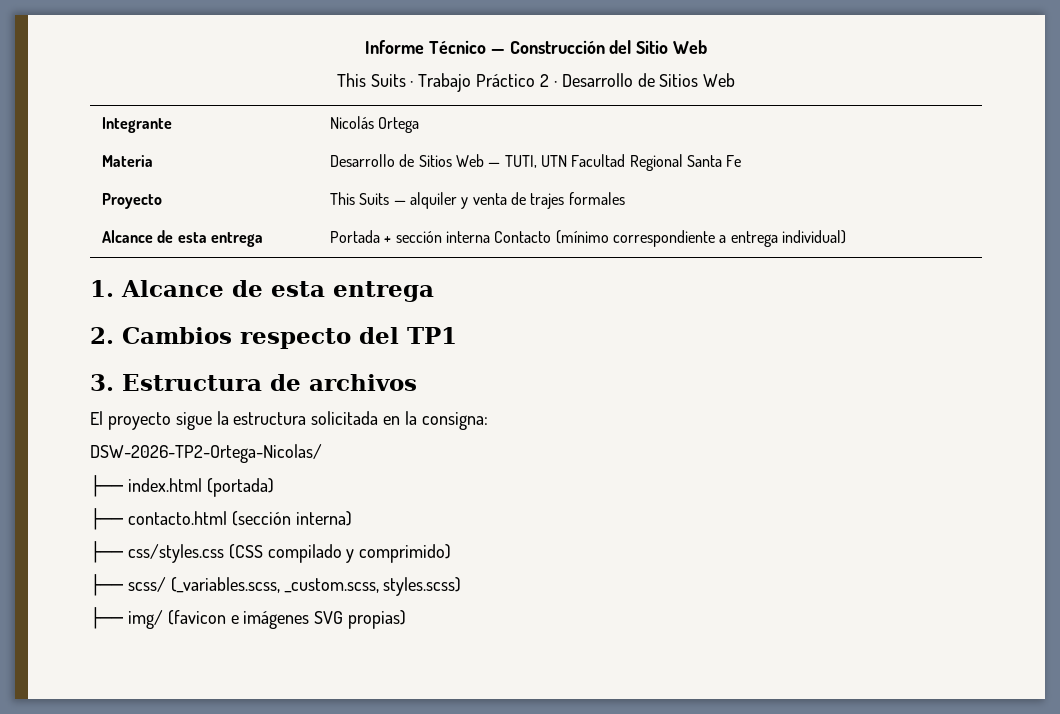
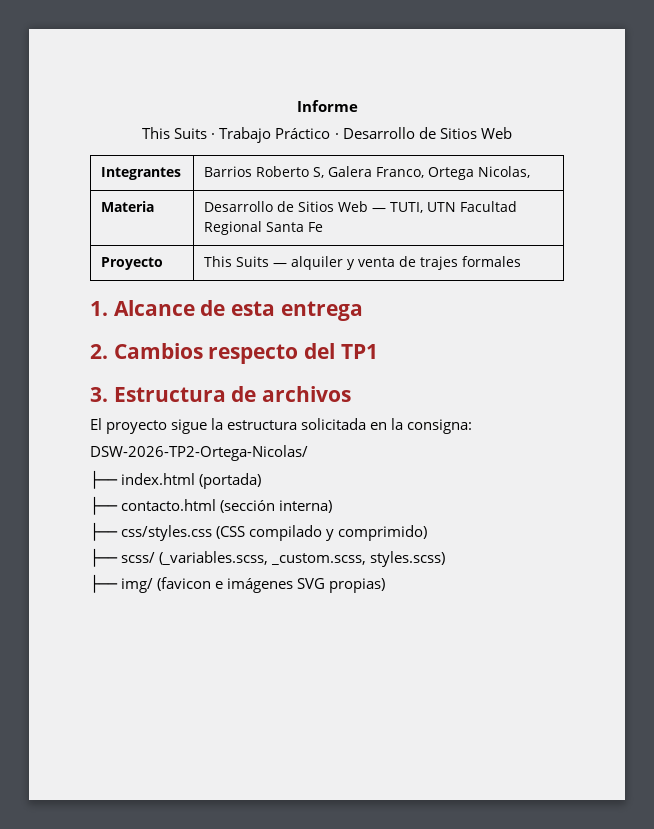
[428,40,708,54] Técnico — Construcción del Sitio Web -> (358, 106) none
[540,74,549,87] 2 -> (331, 133) none
[102,117,173,133] [330,116,375,129] Integrante | Nicolás -> [101,167,182,180] [204,166,425,178] Integrantes | Barrios Roberto S, Galera Franco,
(420, 125) none -> [478,166,531,178] Nicolas,
[102,230,264,247] [330,230,847,247] // Alcance de esta entrega | Portada + sección interna Contacto (mínimo correspondiente a entrega individual) -> (522, 261) none

